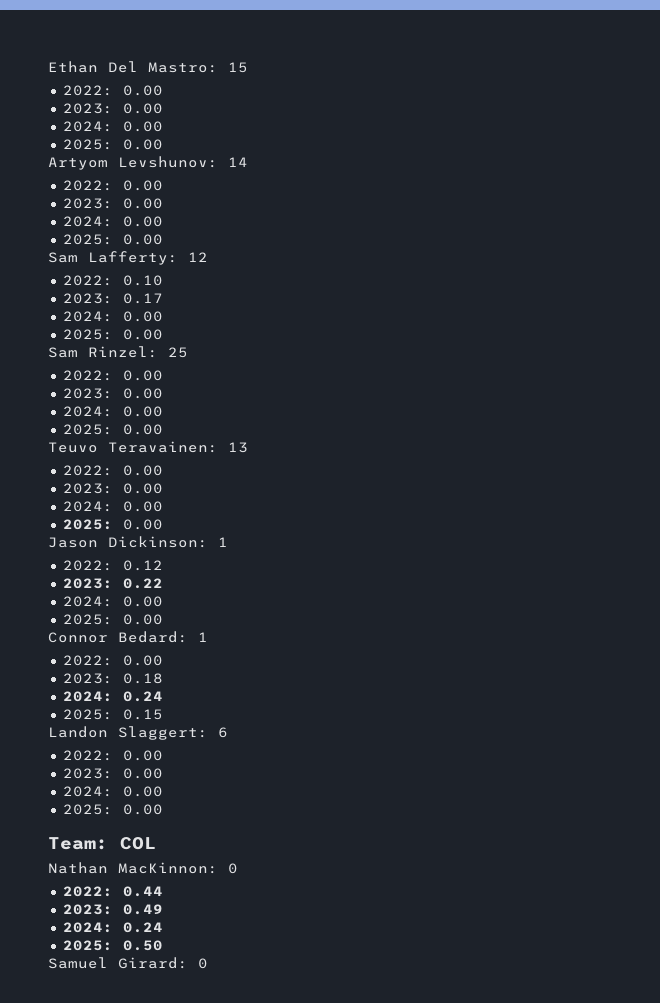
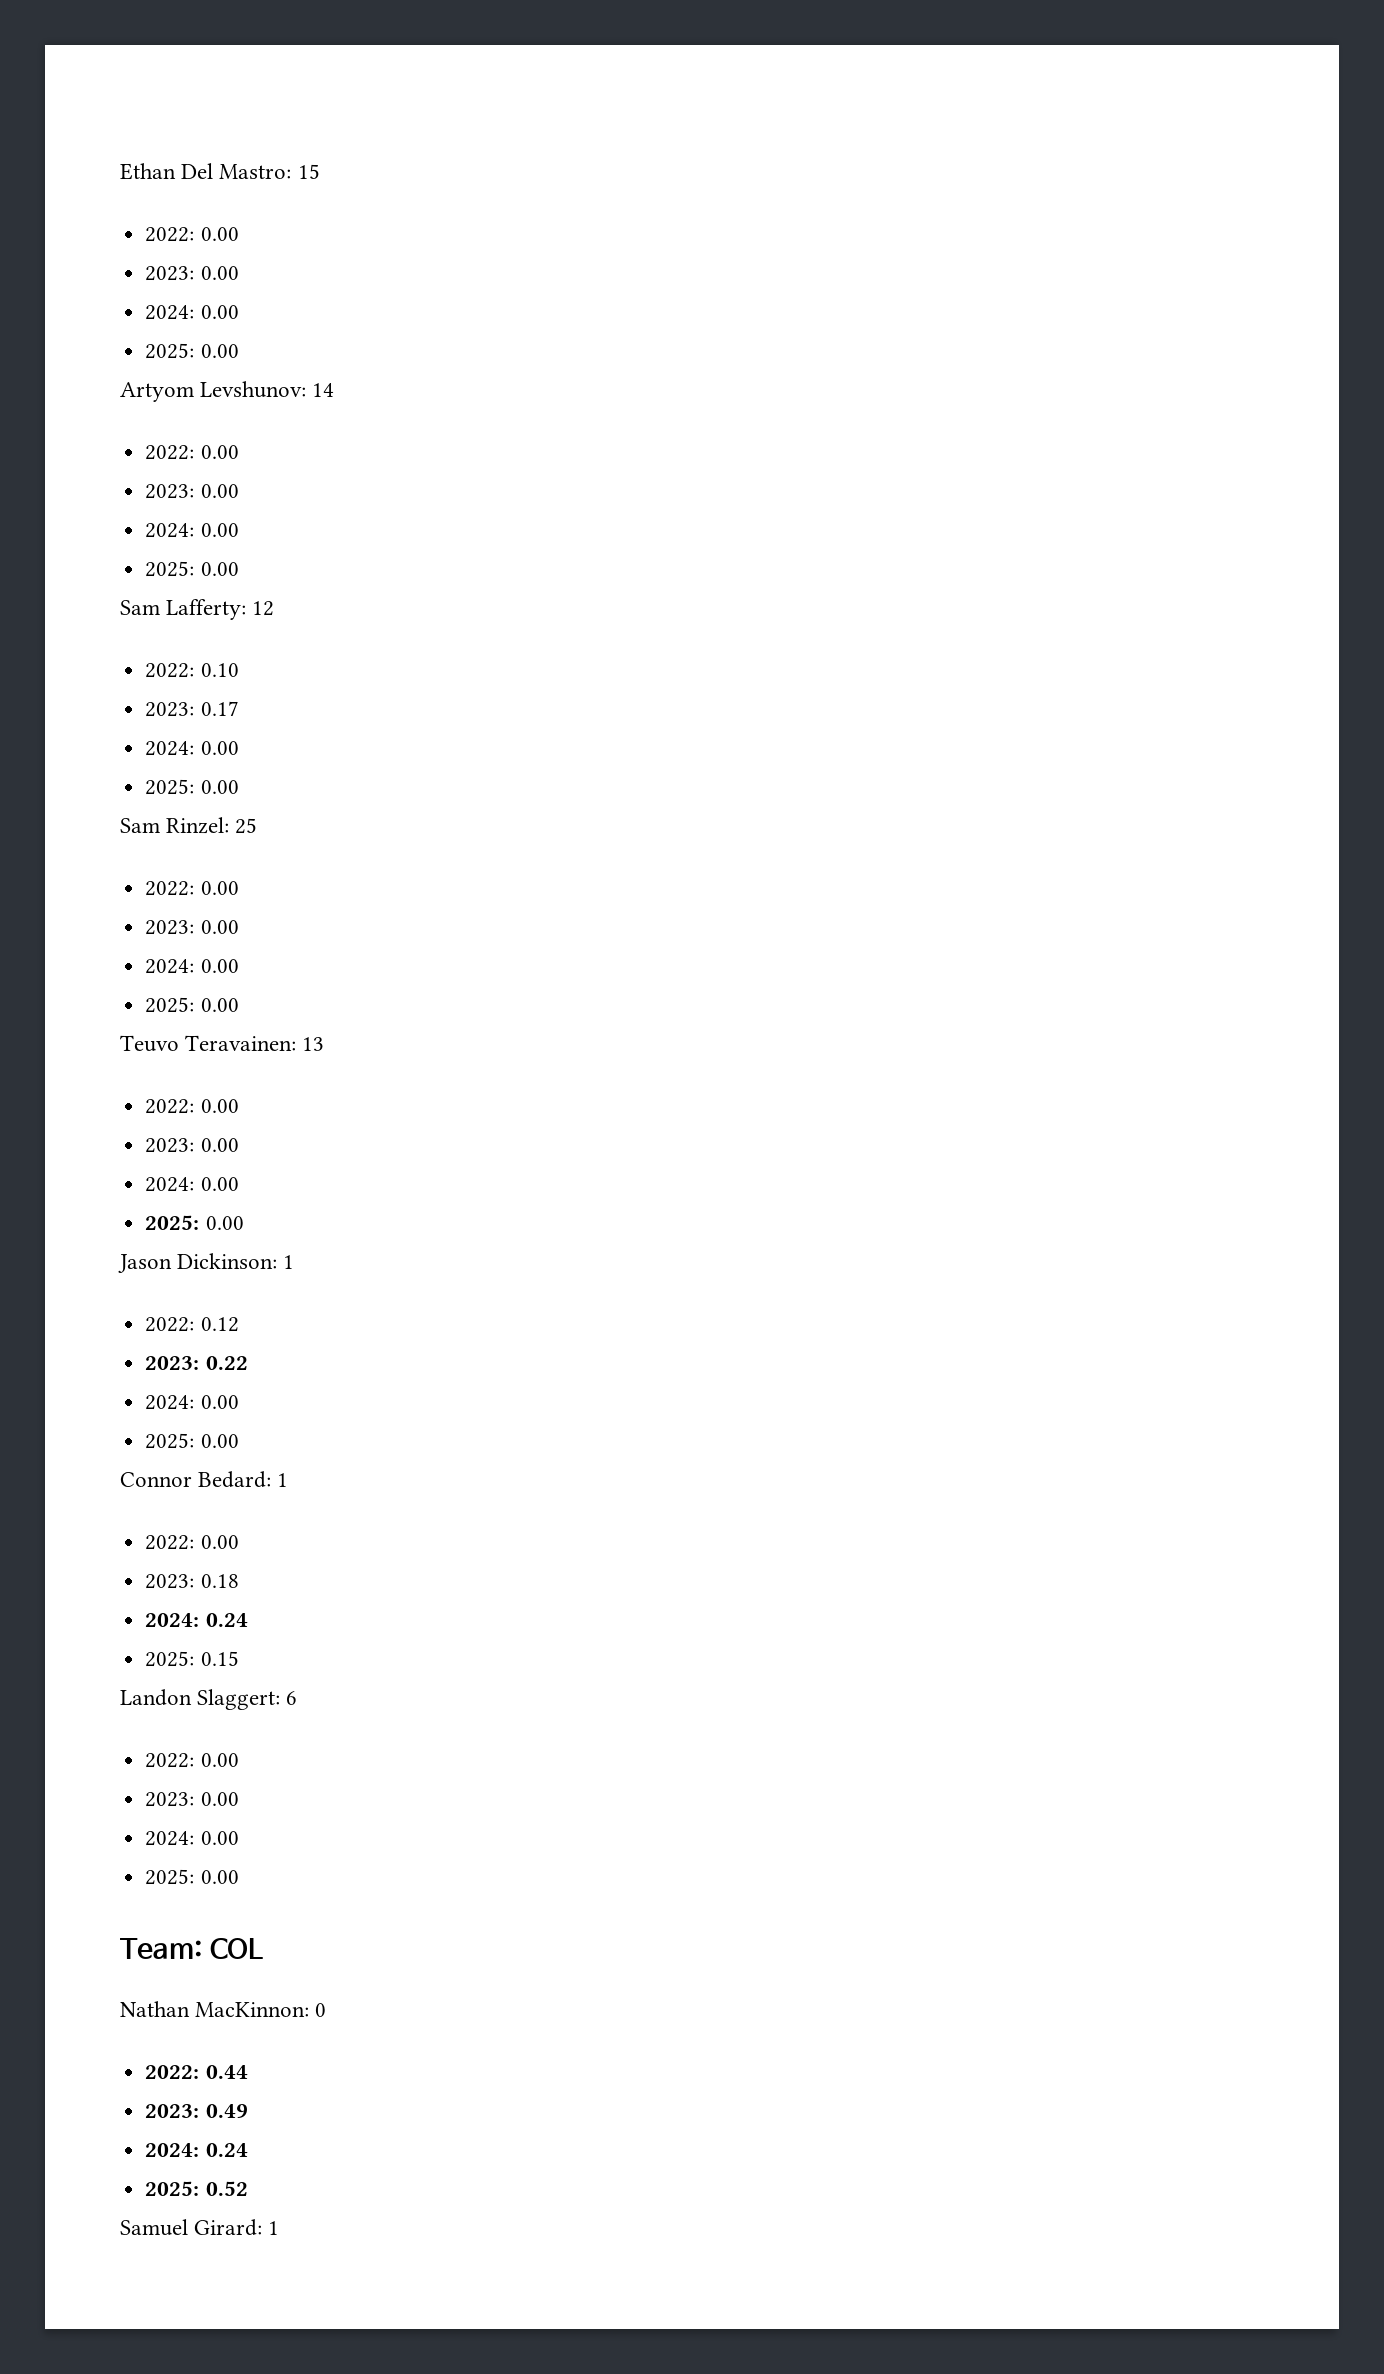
[122,940,163,951] 0.50 -> [205,2181,248,2196] 0.52
[198,958,208,969] 0 -> [268,2221,280,2235] 1

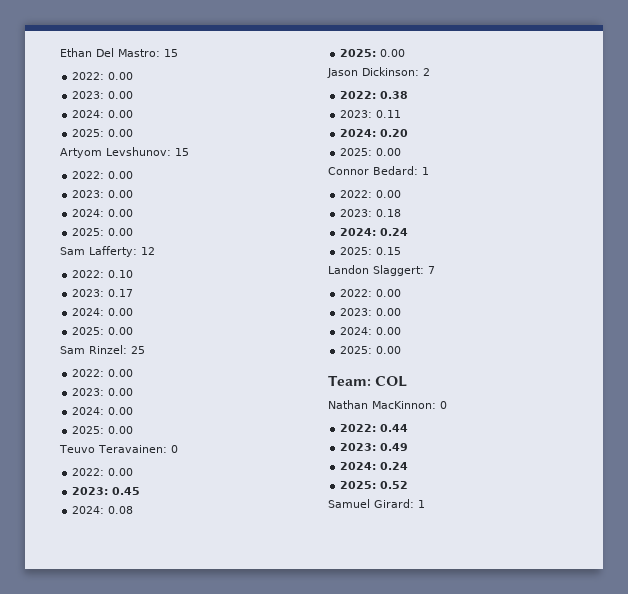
[312,383,335,397] 14 -> [175,148,189,156] 15
[302,1037,325,1051] [145,1099,239,1114] [145,1138,239,1153] [145,1177,239,1192] 13 // 2022: 0.00 // 2023: 0.00 // 2024: 0.00 -> [170,445,178,453] [72,468,134,476] [72,487,141,495] [72,506,134,514] 0 // 2022: 0.00 // 2023: 0.45 // 2024: 0.08
[283,1255,295,1269] [145,1317,239,1332] [145,1356,248,1370] [145,1395,239,1410] 1 // 2022: 0.12 // 2023: 0.22 // 2024: 0.00 -> [423,68,430,76] [340,91,409,99] [340,110,402,118] [340,129,409,137] 2 // 2022: 0.38 // 2023: 0.11 // 2024: 0.20
[286,1691,298,1705] 6 -> [428,266,435,274] 7

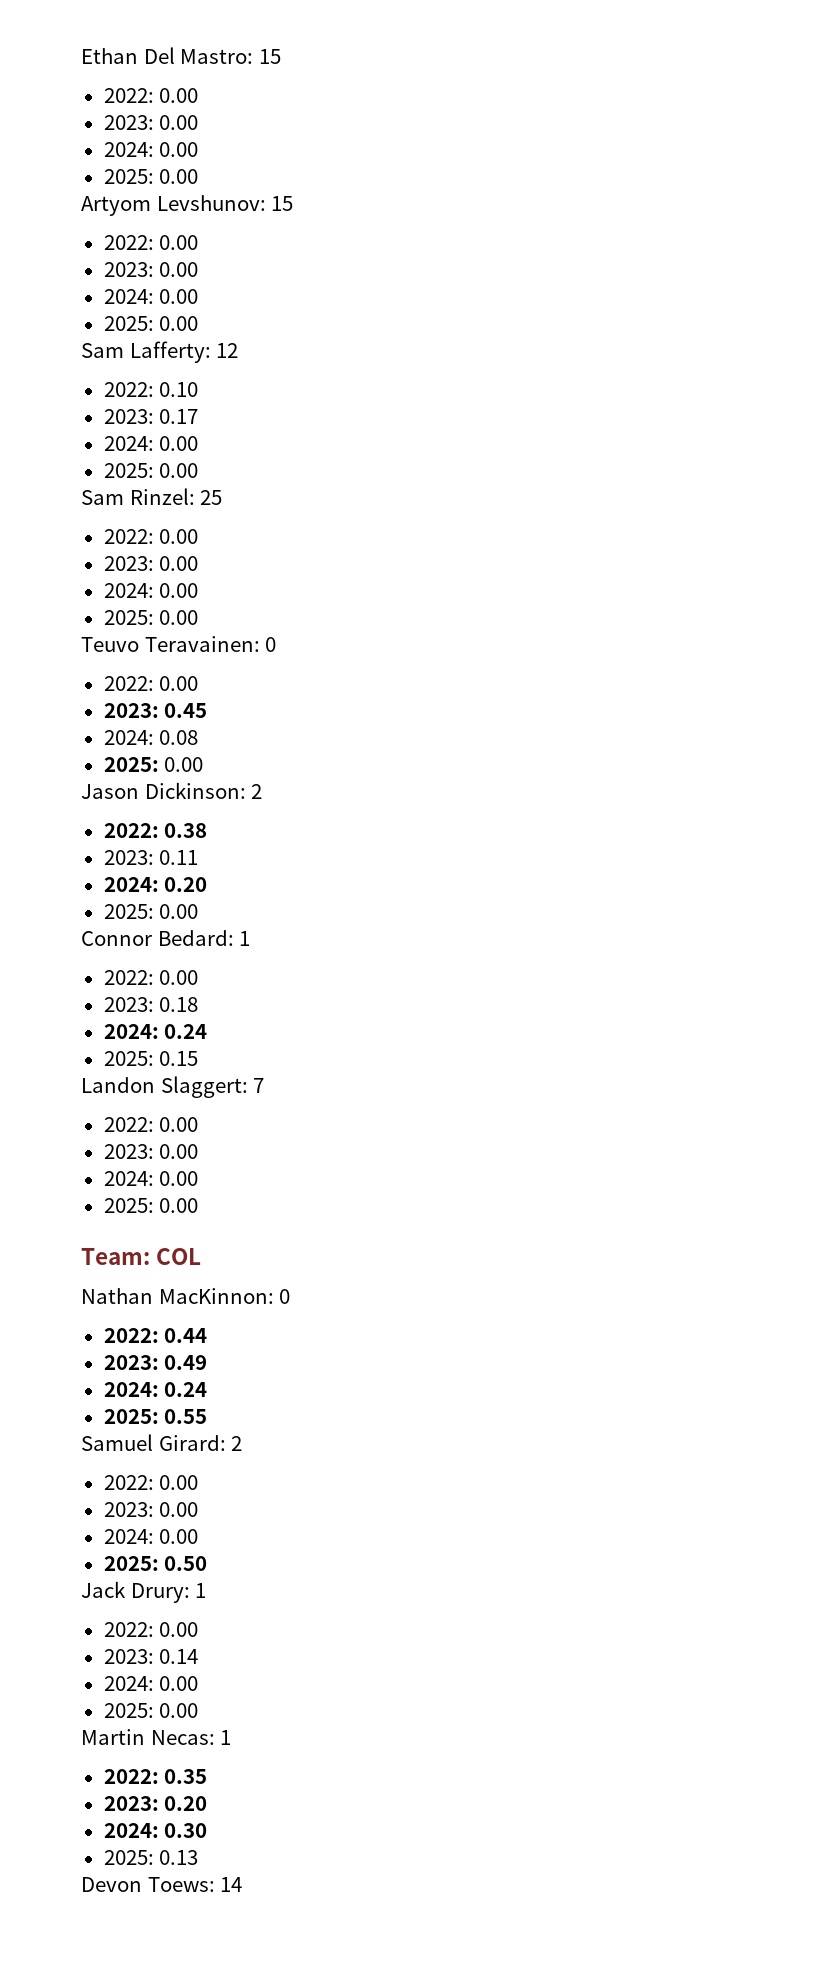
[380,481,409,489] 0.52 -> [164,1409,208,1424] 0.55
[418,500,425,508] 1 -> [231,1436,243,1451] [103,1475,199,1490] [103,1502,199,1517] [103,1529,199,1544] [103,1556,208,1571] [81,1581,207,1603] [103,1622,199,1637] [103,1649,199,1664] [103,1676,199,1691] [103,1703,199,1718] [81,1729,232,1745] [103,1769,208,1784] [103,1796,208,1811] [103,1823,208,1838] [103,1850,199,1865] [81,1877,243,1892] 2 // 2022: 0.00 // 2023: 0.00 // 2024: 0.00 // 2025: 0.50 // Jack Drury: 1 // 2022: 0.00 // 2023: 0.14 // 2024: 0.00 // 2025: 0.00 // Martin Necas: 1 // 2022: 0.35 // 2023: 0.20 // 2024: 0.30 // 2025: 0.13 // Devon Toews: 14

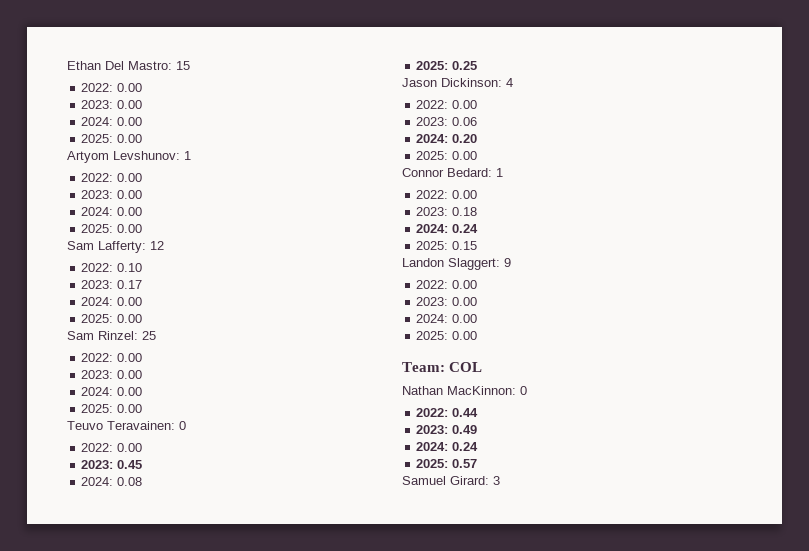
[271,196,294,211] 15 -> [184,151,191,160] 1
[164,757,204,772] 0.00 -> [452,61,478,70] 0.25
[251,784,263,799] [103,823,208,838] [103,850,199,865] 2 // 2022: 0.38 // 2023: 0.11 -> [506,78,513,87] [416,100,478,109] [416,117,478,126] 4 // 2022: 0.00 // 2023: 0.06
[253,1078,265,1093] 7 -> [504,258,511,267] 9
[164,1409,208,1424] 0.55 -> [452,459,478,468] 0.57
[231,1436,243,1451] [103,1475,199,1490] [103,1502,199,1517] [103,1529,199,1544] [103,1556,208,1571] [81,1581,207,1603] [103,1622,199,1637] [103,1649,199,1664] [103,1676,199,1691] [103,1703,199,1718] [81,1729,232,1745] [103,1769,208,1784] [103,1796,208,1811] [103,1823,208,1838] [103,1850,199,1865] [81,1877,243,1892] 2 // 2022: 0.00 // 2023: 0.00 // 2024: 0.00 // 2025: 0.50 // Jack Drury: 1 // 2022: 0.00 // 2023: 0.14 // 2024: 0.00 // 2025: 0.00 // Martin Necas: 1 // 2022: 0.35 // 2023: 0.20 // 2024: 0.30 // 2025: 0.13 // Devon Toews: 14 -> [493,476,500,485] 3

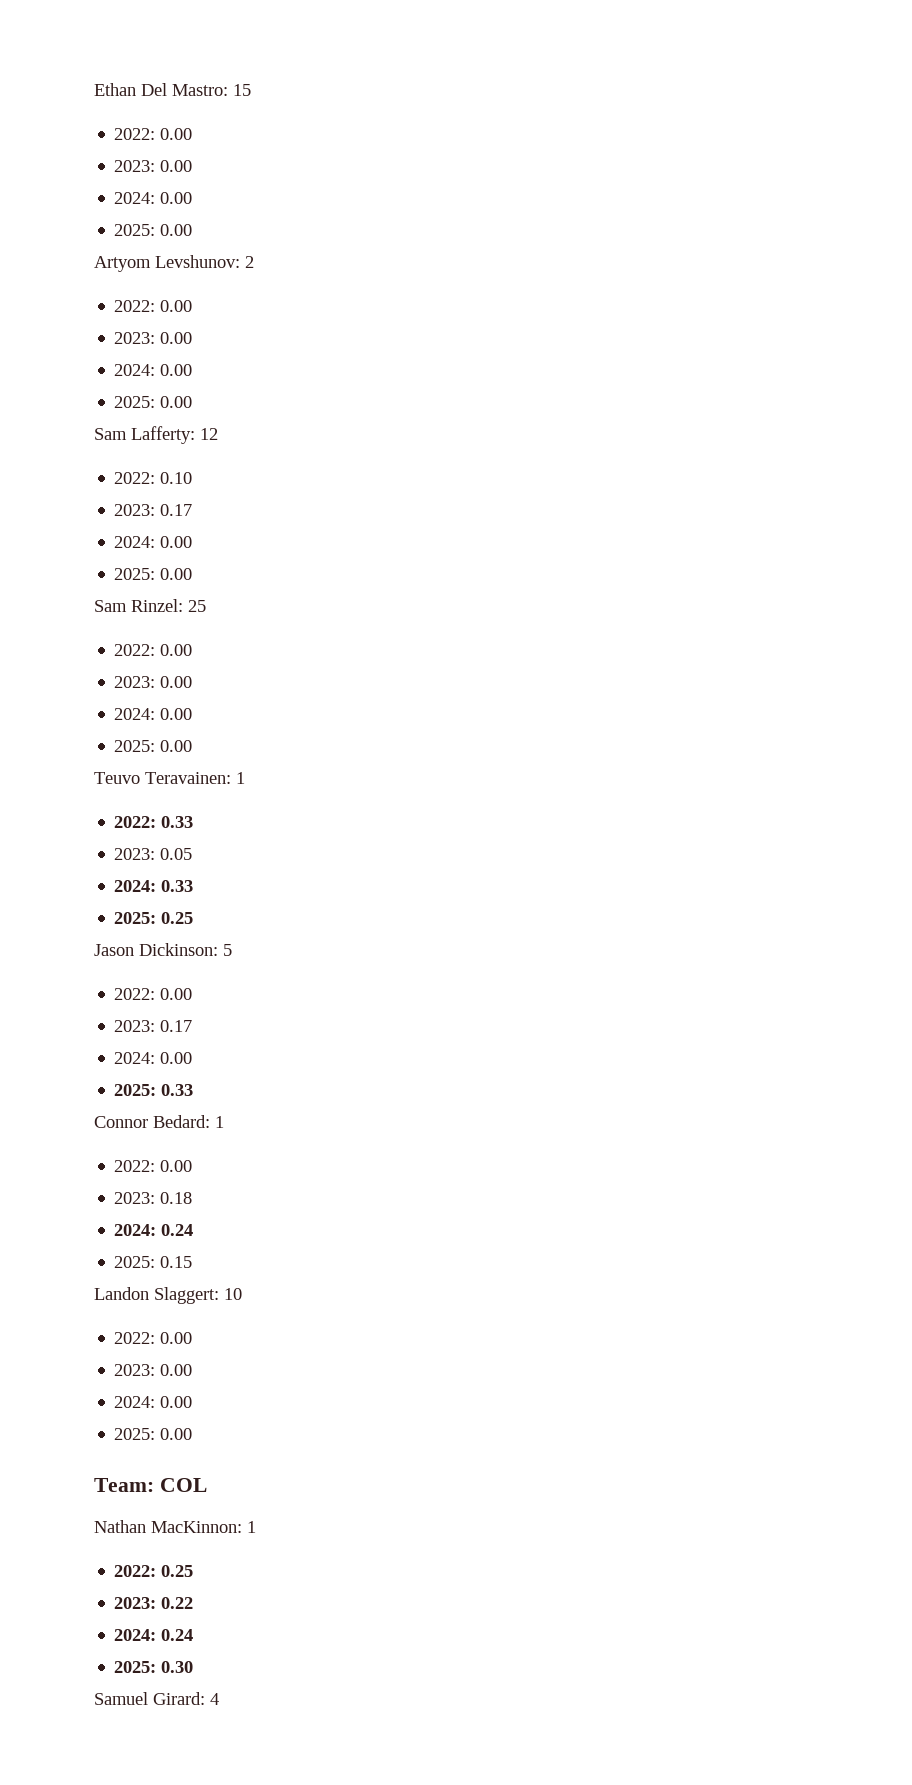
[184,151,191,160] 1 -> [245,256,254,268] 2
[179,421,186,430] [81,443,143,452] [81,460,143,469] [81,477,143,486] 0 // 2022: 0.00 // 2023: 0.45 // 2024: 0.08 -> [236,772,245,784] [114,816,194,828] [114,848,193,860] [114,880,194,892] 1 // 2022: 0.33 // 2023: 0.05 // 2024: 0.33
[506,78,513,87] [416,100,478,109] [416,117,478,126] [416,134,478,143] [416,151,478,160] 4 // 2022: 0.00 // 2023: 0.06 // 2024: 0.20 // 2025: 0.00 -> [223,944,232,956] [114,988,193,1000] [114,1020,193,1032] [114,1052,193,1064] [114,1084,194,1096] 5 // 2022: 0.00 // 2023: 0.17 // 2024: 0.00 // 2025: 0.33
[504,258,511,267] 9 -> [224,1288,242,1300] 10
[520,386,527,395] [416,408,479,417] [416,425,478,434] [416,442,479,451] [416,459,478,468] 0 // 2022: 0.44 // 2023: 0.49 // 2024: 0.24 // 2025: 0.57 -> [247,1521,256,1533] [114,1565,194,1577] [114,1597,194,1609] [114,1629,194,1641] [114,1661,194,1673] 1 // 2022: 0.25 // 2023: 0.22 // 2024: 0.24 // 2025: 0.30
[493,476,500,485] 3 -> [210,1693,219,1705] 4

